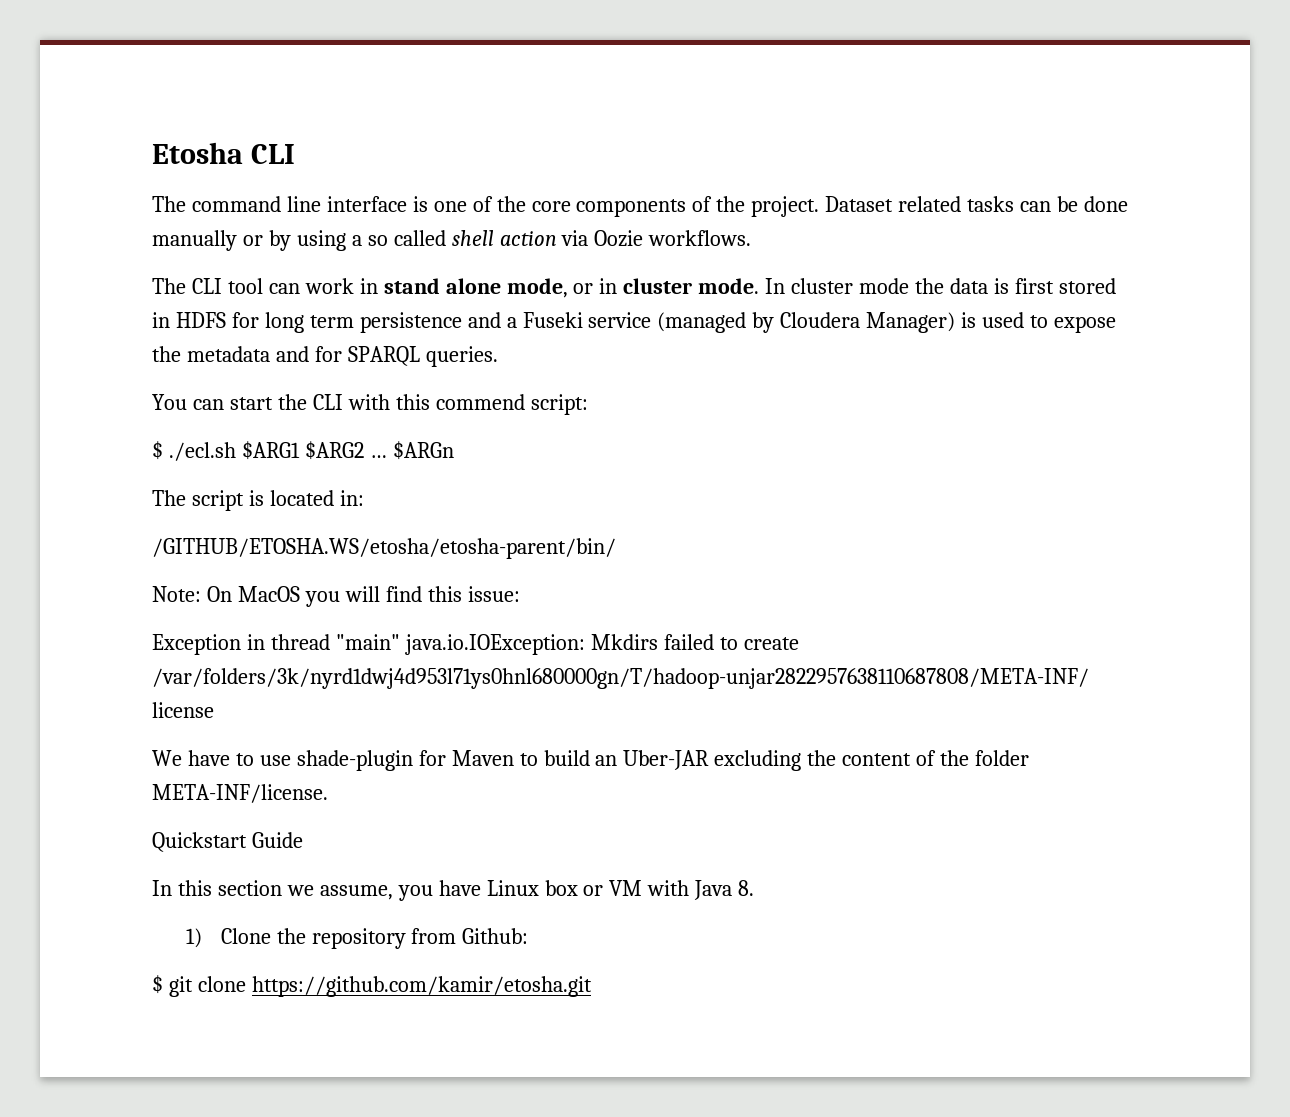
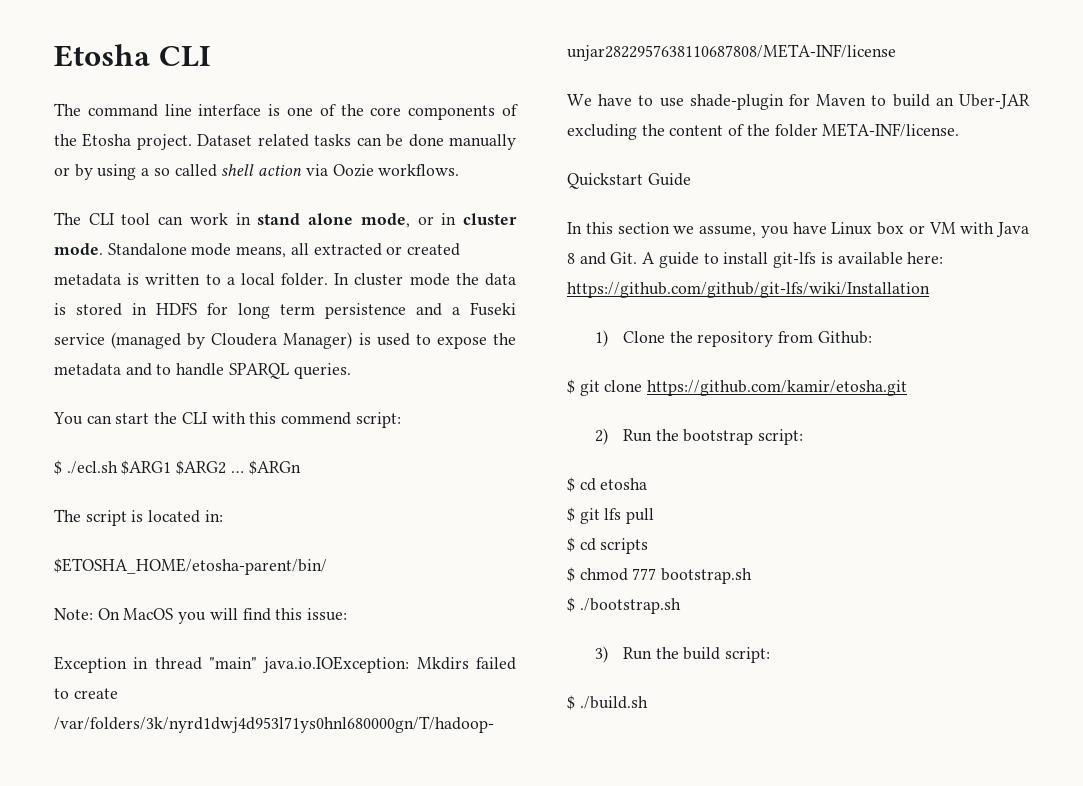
(746, 204) none -> [82,133,132,147] Etosha
(760, 286) none -> [107,243,461,258] [54,273,329,286] Standalone mode means, all extracted or created metadata is written to a local folder.
[1014,278,1054,294] first -> (66, 309) none
[314,346,342,362] for -> [156,363,225,376] to handle
[152,538,616,559] /GITHUB/ETOSHA.WS/etosha/etosha-parent/bin/ -> [54,558,327,575] $ETOSHA_HOME/etosha-parent/bin/
[738,880,755,896] 8. -> [567,252,944,268] [567,282,930,298] 8 and Git. A guide to install git-lfs is available here: https://github.com/github/git-lfs/wiki/Installation
(592, 986) none -> [594,428,804,445] [567,477,648,492] [567,507,655,524] [567,537,649,554] [567,567,753,584] [567,597,681,614] [594,646,771,663] [567,695,648,710] // 2) Run the bootstrap script: // $ cd etosha // $ git lfs pull // $ cd scripts // $ chmod 777 bootstrap.sh // $ ./bootstrap.sh // 3) Run the build script: // $ ./build.sh

